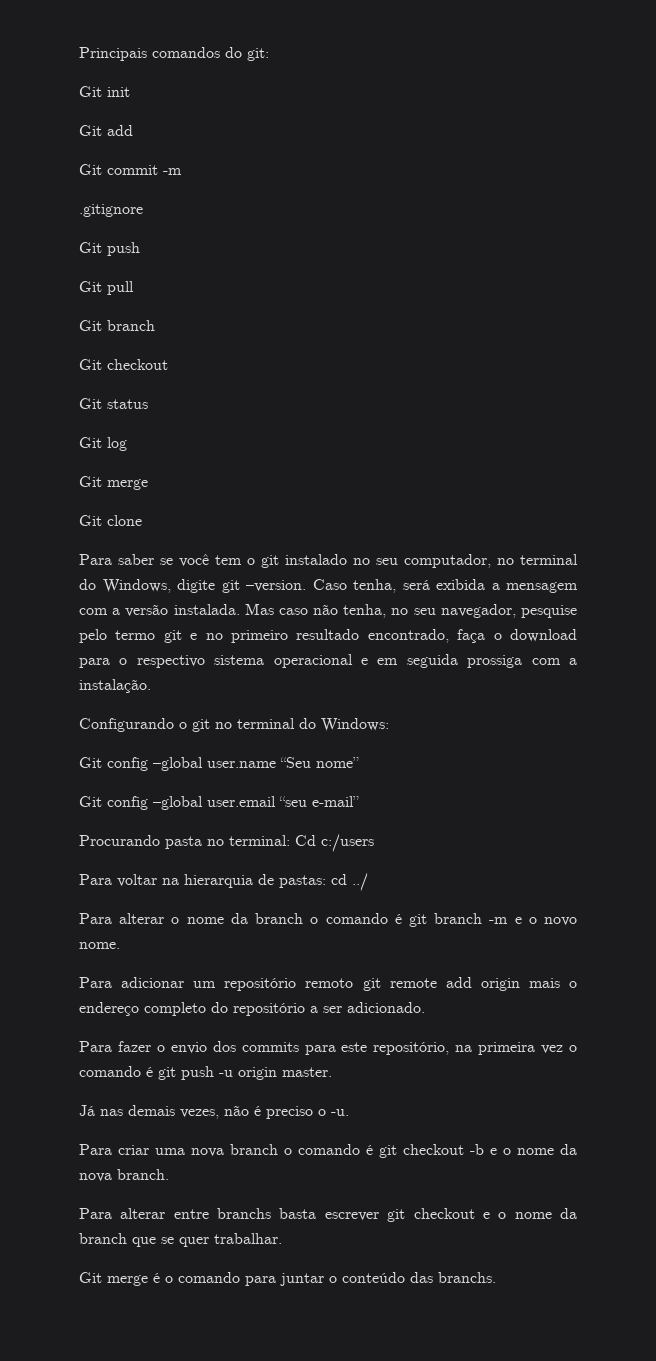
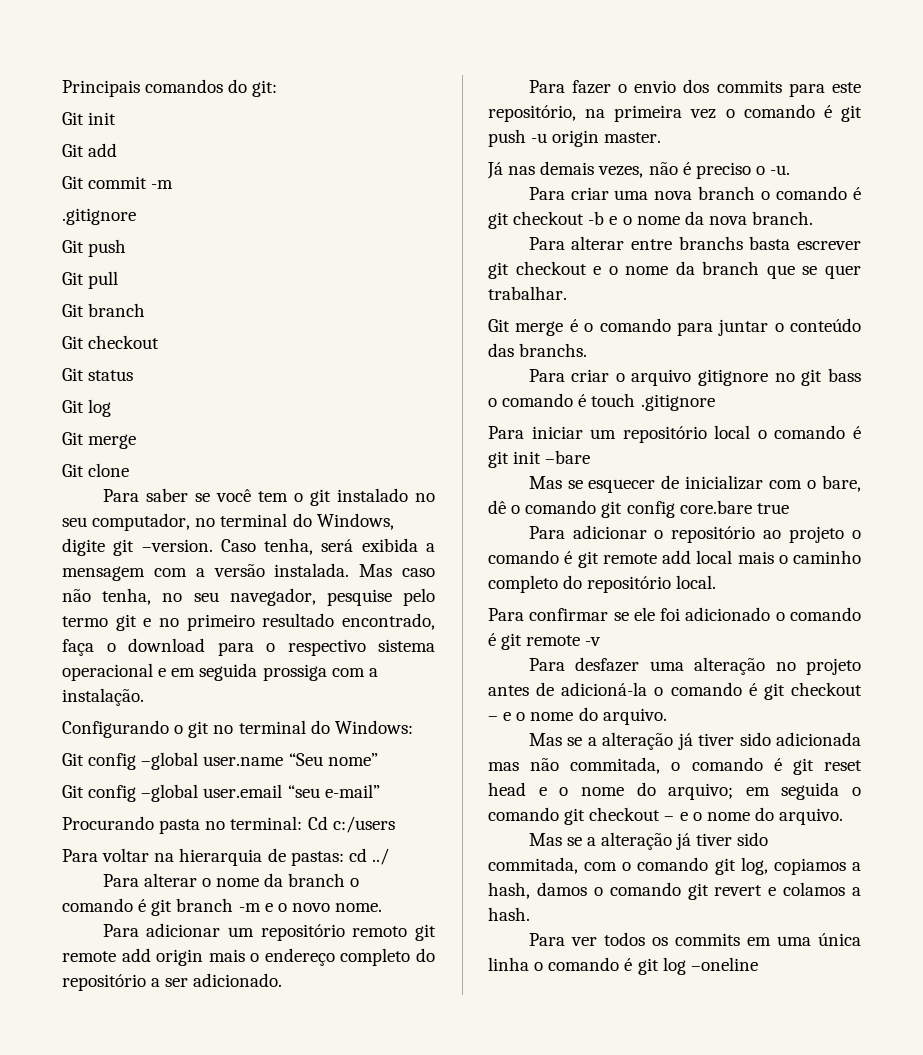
(496, 1277) none -> [528,368,861,386] [488,393,715,411] [488,425,861,443] [488,450,591,468] [528,475,861,493] [488,500,789,518] [528,525,862,543] [488,550,861,568] [488,575,717,593] [488,607,861,621] [488,633,602,650] [528,657,861,675] [488,682,862,700] [488,707,667,725] [528,732,861,750] [488,757,862,775] [488,782,861,800] [488,807,844,825] [528,832,769,850] [488,857,861,875] [488,882,861,900] [488,907,530,921] [528,932,861,946] [488,957,758,975] // Para criar o arquivo gitignore no git bass o comando é touch .gitignore // Para iniciar um repositório local o comando é git init –bare // Mas se esquecer de inicializar com o bare, dê o comando git config core.bare true // Para adicionar o repositório ao projeto o comando é git remote add local mais o caminho completo do repositório local. // Para confirmar se ele foi adicionado o comando é git remote -v // Para desfazer uma alteração no projeto antes de adicioná-la o comando é git checkout – e o nome do arquivo. // Mas se a alteração já tiver sido adicionada mas não commitada, o comando é git reset head e o nome do arquivo; em seguida o comando git checkout – e o nome do arquivo. // Mas se a alteração já tiver sido commitada, com o comando git log, copiamos a hash, damos o comando git revert e colamos a hash. // Para ver todos os commits em uma única linha o comando é git log –oneline

